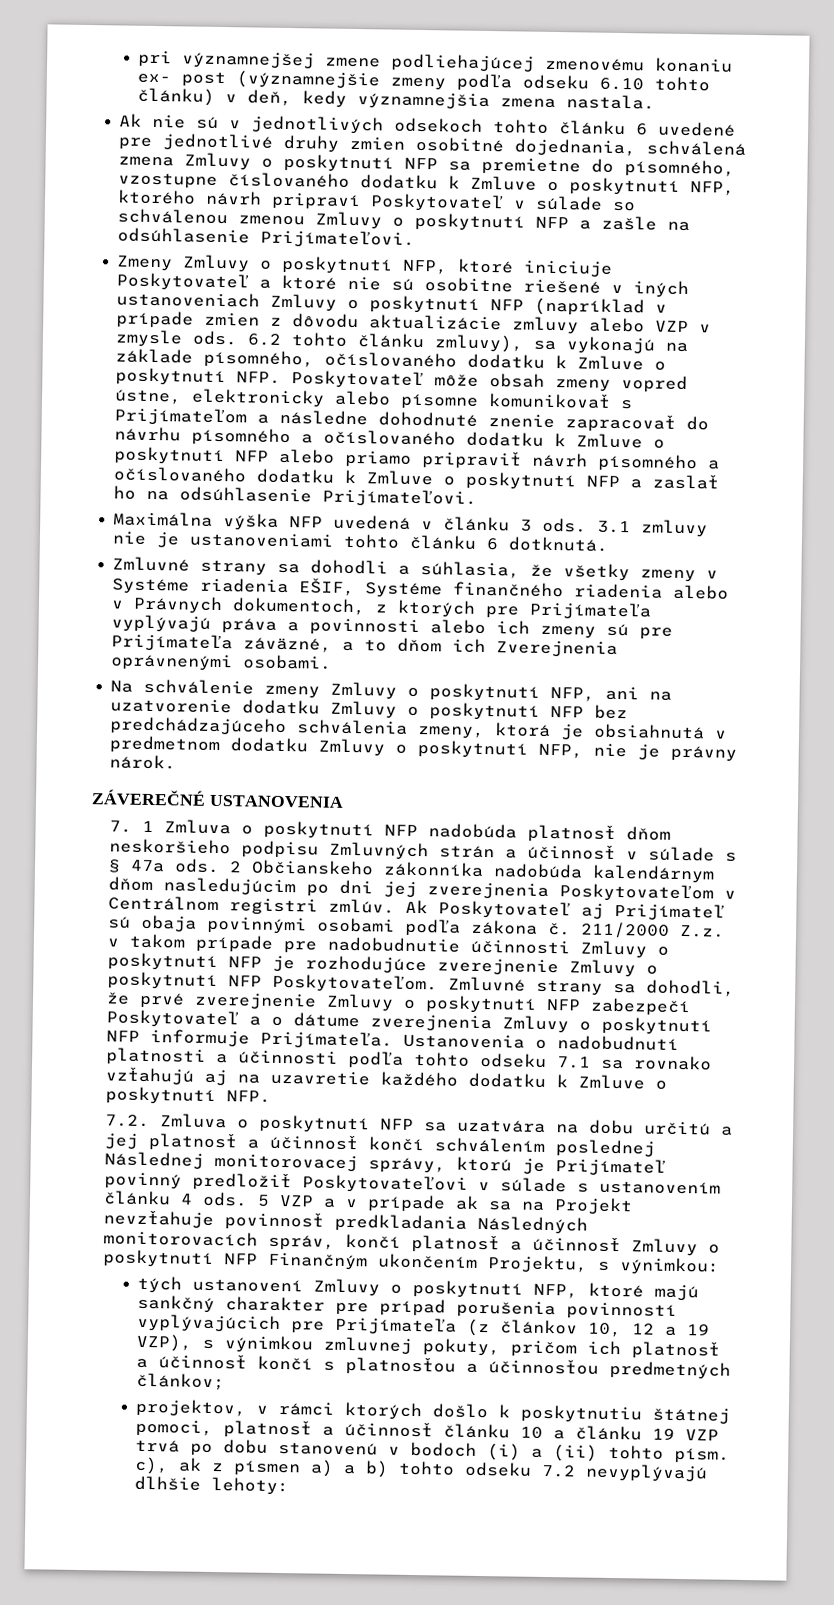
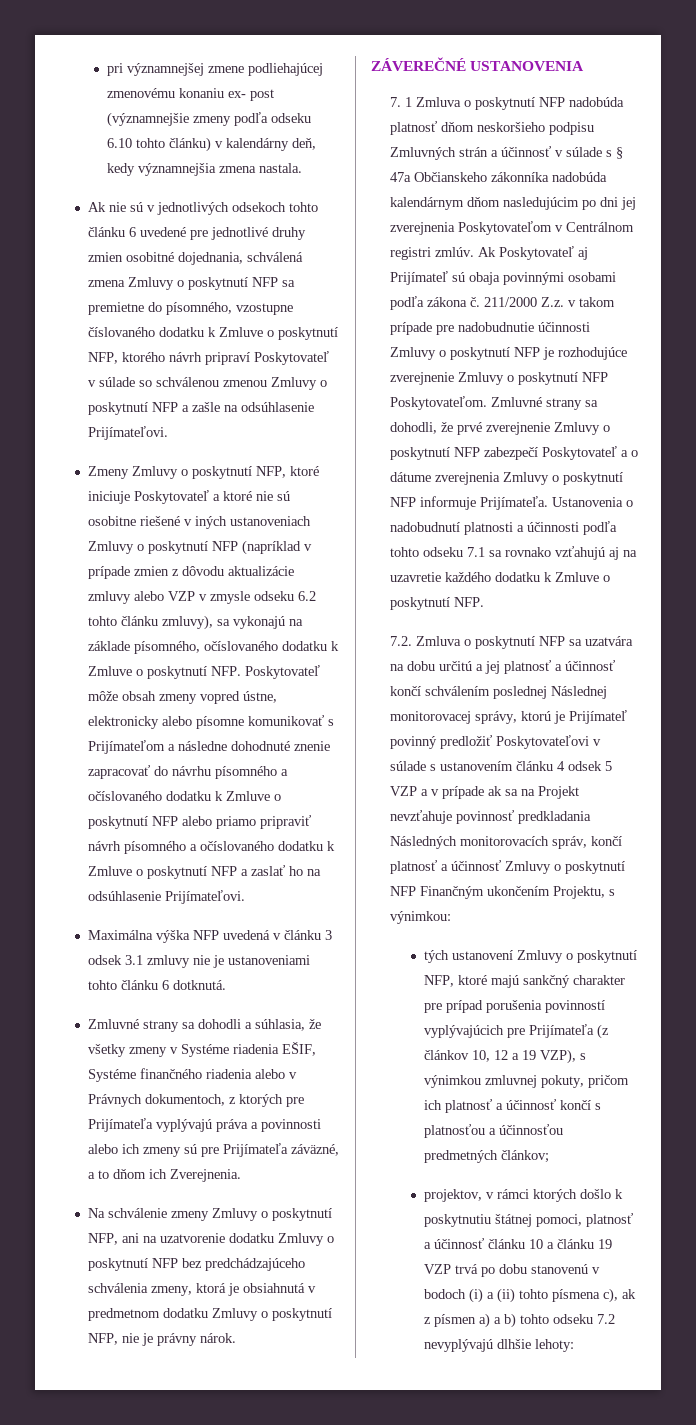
(238, 98) none -> [225,138,289,151] kalendárny
[192,330,239,346] ods. -> [253,591,294,601] odseku
[542,517,588,533] ods. -> [87,955,122,965] odsek
[496,640,619,659] [110,653,333,672] Zverejnenia oprávnenými osobami. -> [169,1169,241,1182] Zverejnenia.
[174,858,243,874] ods. 2 -> (411, 177) none
[202,1191,249,1207] ods. -> [567,761,602,771] odsek
[674,1447,731,1464] písm. -> [552,1289,601,1302] písmena

